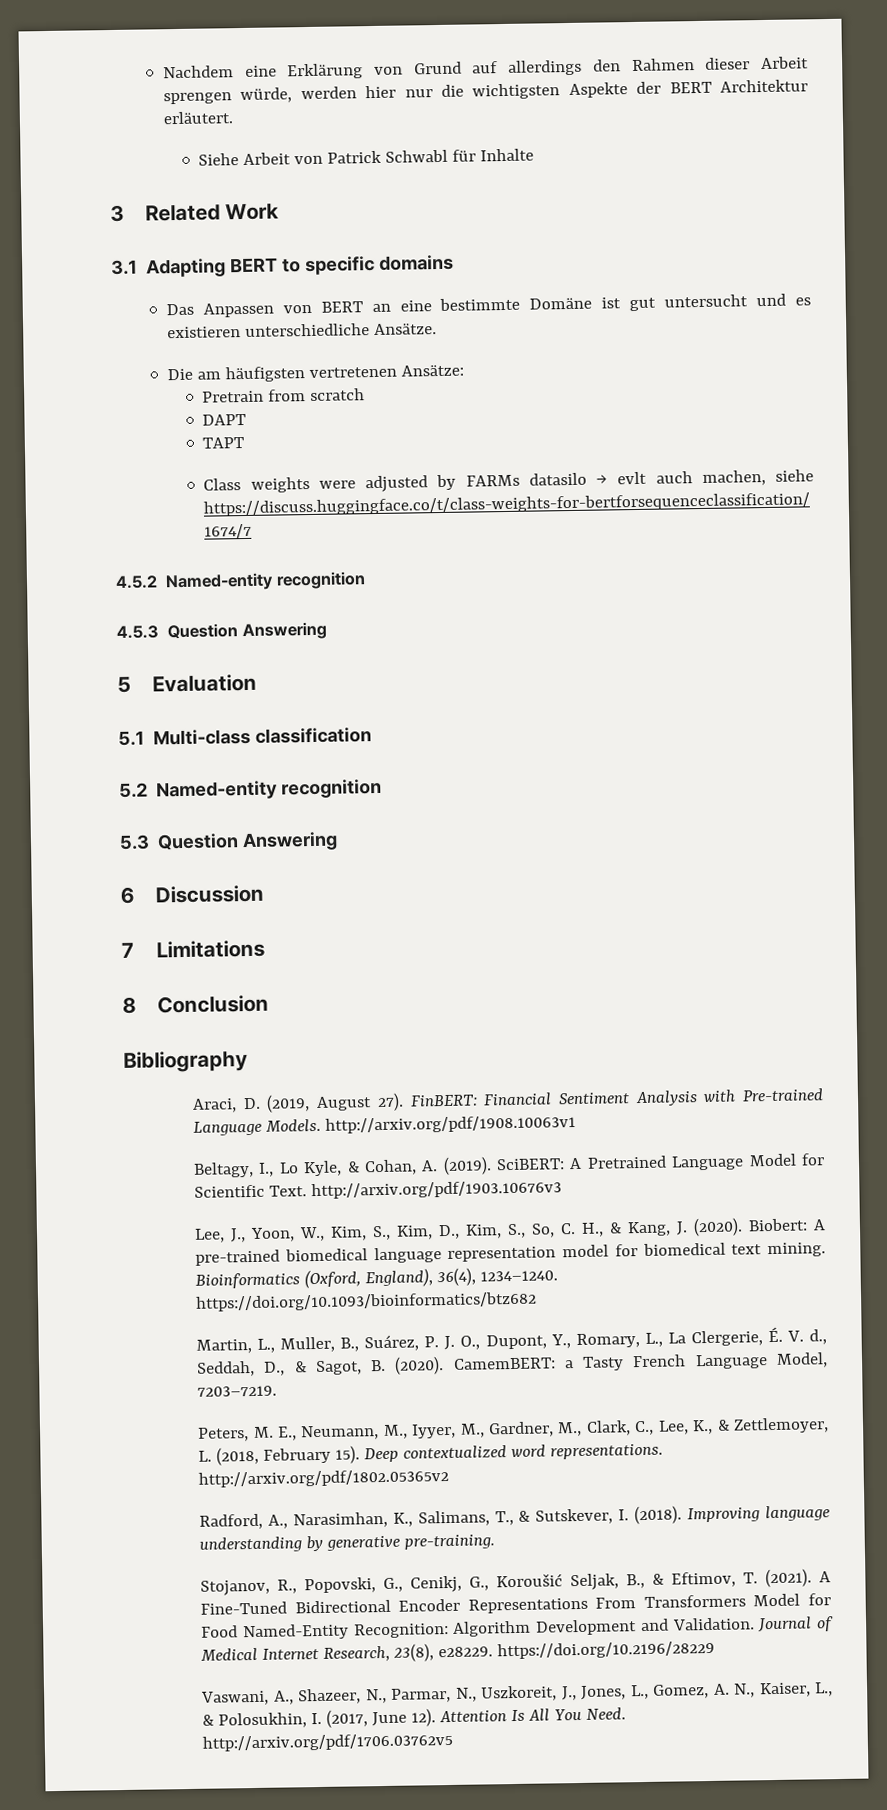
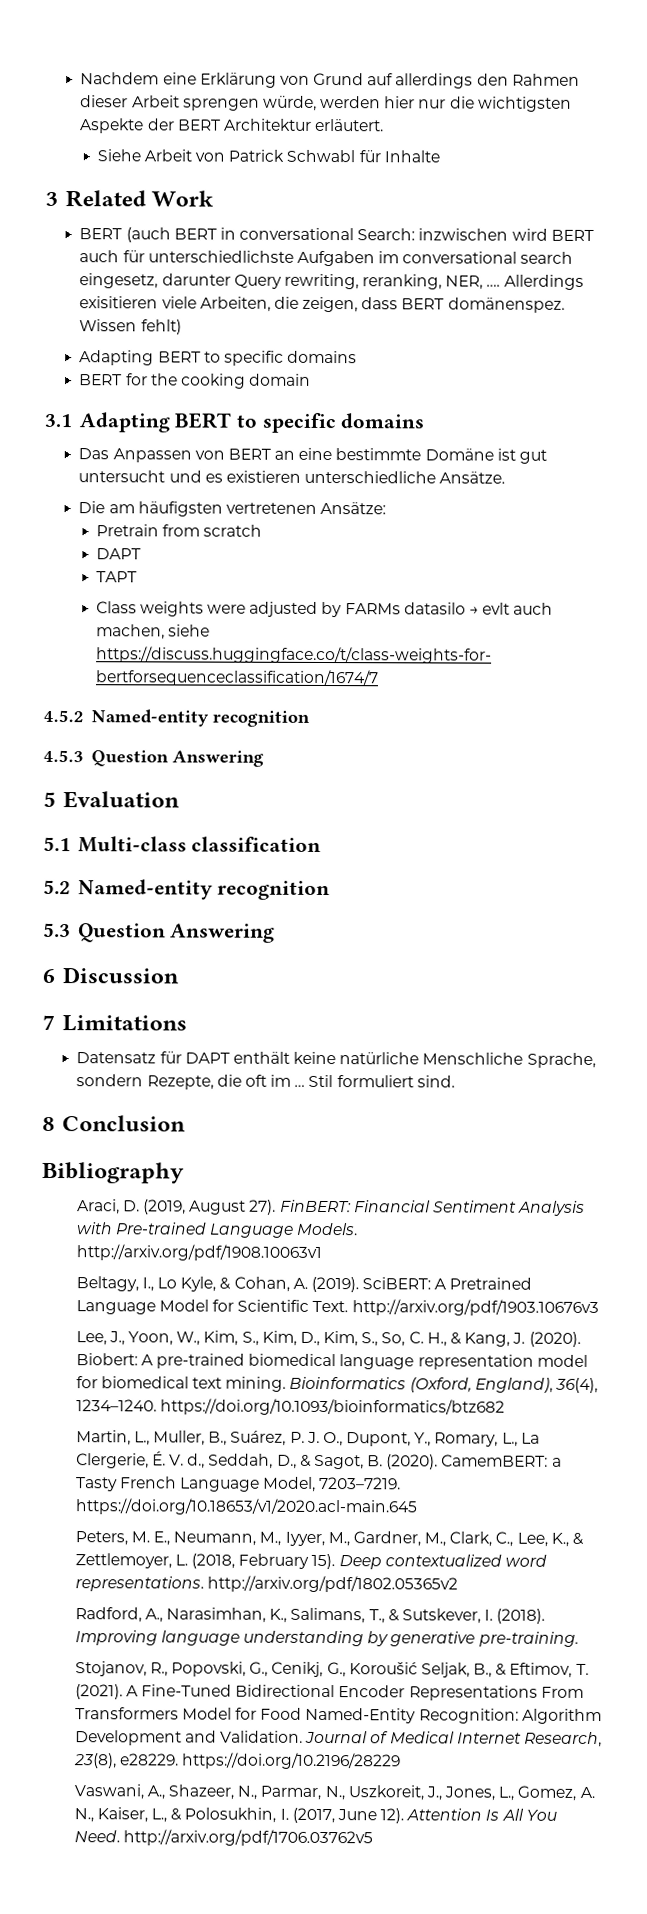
(280, 212) none -> [79,227,594,243] [79,250,574,267] [79,273,584,290] [79,296,565,313] [79,319,182,335] [79,350,358,366] [79,373,312,389] // BERT (auch BERT in conversational Search: inzwischen wird BERT auch für unterschiedlichste Aufgaben im conversational search eingesetz, darunter Query rewriting, reranking, NER, …. Allerdings exisitieren viele Arbeiten, die zeigen, dass BERT domänenspez. Wissen fehlt) // Adapting BERT to specific domains // BERT for the cooking domain
(265, 949) none -> [76,1051,596,1068] [76,1074,455,1090] // Datensatz für DAPT enthält keine natürliche Menschliche Sprache, sondern Rezepte, die oft im … Stil formuliert sind.
(278, 1391) none -> [74,1498,418,1516] https://doi.org/10.18653/v1/2020.acl-main.645

